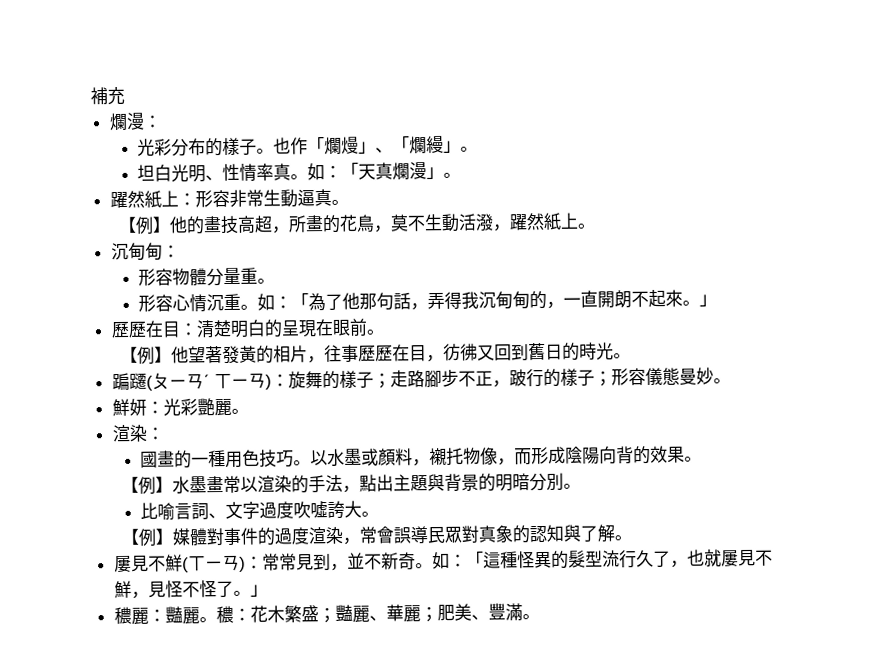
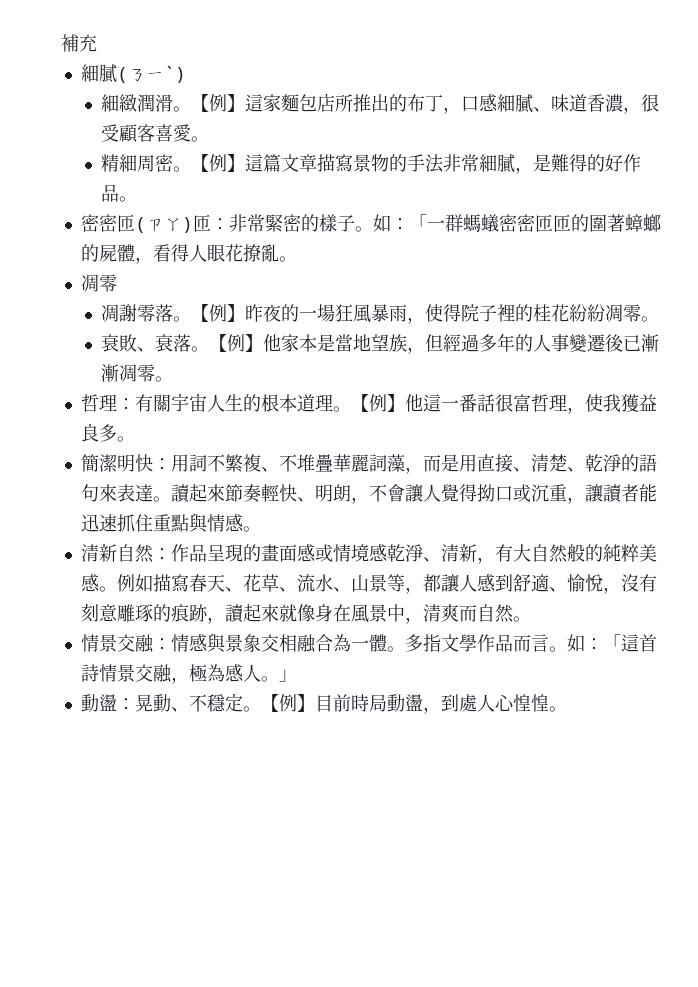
[108,112,162,132] [136,135,478,157] [136,162,461,183] [109,188,349,209] [118,212,597,235] [110,242,180,261] [137,267,275,287] [137,289,717,313] [110,318,385,339] [120,342,632,365] [111,367,731,391] [111,398,249,417] [111,424,164,443] [139,445,702,469] [121,472,582,495] [139,500,379,521] [121,524,633,547] [113,548,773,573] [113,580,268,599] [113,603,523,625] 爛漫： // 光彩分布的樣子。也作「爛熳」、「爛縵」。 // 坦白光明、性情率真。如：「天真爛漫」。 // 躍然紙上：形容非常生動逼真。 // 【例】他的畫技高超，所畫的花鳥，莫不生動活潑，躍然紙上。 // 沉甸甸： // 形容物體分量重。 // 形容心情沉重。如：「為了他那句話，弄得我沉甸甸的，一直開朗不起來。」 // 歷歷在目：清楚明白的呈現在眼前。 // 【例】他望著發黃的相片，往事歷歷在目，彷彿又回到舊日的時光。 // 蹁躚(ㄆㄧㄢˊ ㄒㄧㄢ)：旋舞的樣子；走路腳步不正，跛行的樣子；形容儀態曼妙。 // 鮮妍：光彩艷麗。 // 渲染： // 國畫的一種用色技巧。以水墨或顏料，襯托物像，而形成陰陽向背的效果。 // 【例】水墨畫常以渲染的手法，點出主題與背景的明暗分別。 // 比喻言詞、文字過度吹噓誇大。 // 【例】媒體對事件的過度渲染，常會誤導民眾對真象的認知與了解。 // 屢見不鮮(ㄒㄧㄢ)：常常見到，並不新奇。如：「這種怪異的髮型流行久了，也就屢見不鮮，見怪不怪了。」 // 穠麗：豔麗。穠：花木繁盛；豔麗、華麗；肥美、豐滿 -> [80,64,186,83] [101,93,660,114] [101,124,210,143] [101,154,642,174] [101,184,138,202] [80,214,661,233] [80,244,297,264] [80,274,117,292] [101,304,660,324] [101,333,660,354] [101,364,174,382] [80,393,657,414] [80,424,135,442] [80,454,657,474] [80,484,657,504] [80,513,261,533] [80,544,657,564] [80,574,657,594] [80,603,531,624] [80,633,657,653] [80,664,297,684] [80,693,549,714] 細膩(ㄋㄧˋ) // 細緻潤滑。【例】這家麵包店所推出的布丁，口感細膩、味道香濃，很受顧客喜愛。 // 精細周密。【例】這篇文章描寫景物的手法非常細膩，是難得的好作品。 // 密密匝(ㄗㄚ)匝：非常緊密的樣子。如：「一群螞蟻密密匝匝的圍著蟑螂的屍體，看得人眼花撩亂。 // 凋零 // 凋謝零落。【例】昨夜的一場狂風暴雨，使得院子裡的桂花紛紛凋零。 // 衰敗、衰落。【例】他家本是當地望族，但經過多年的人事變遷後已漸漸凋零。 // 哲理：有關宇宙人生的根本道理。【例】他這一番話很富哲理，使我獲益良多。 // 簡潔明快：用詞不繁複、不堆疊華麗詞藻，而是用直接、清楚、乾淨的語句來表達。讀起來節奏輕快、明朗，不會讓人覺得拗口或沉重，讓讀者能迅速抓住重點與情感。 // 清新自然：作品呈現的畫面感或情境感乾淨、清新，有大自然般的純粹美感。例如描寫春天、花草、流水、山景等，都讓人感到舒適、愉悅，沒有刻意雕琢的痕跡，讀起來就像身在風景中，清爽而自然。 // 情景交融：情感與景象交相融合為一體。多指文學作品而言。如：「這首詩情景交融，極為感人。」 // 動盪：晃動、不穩定。【例】目前時局動盪，到處人心惶惶

